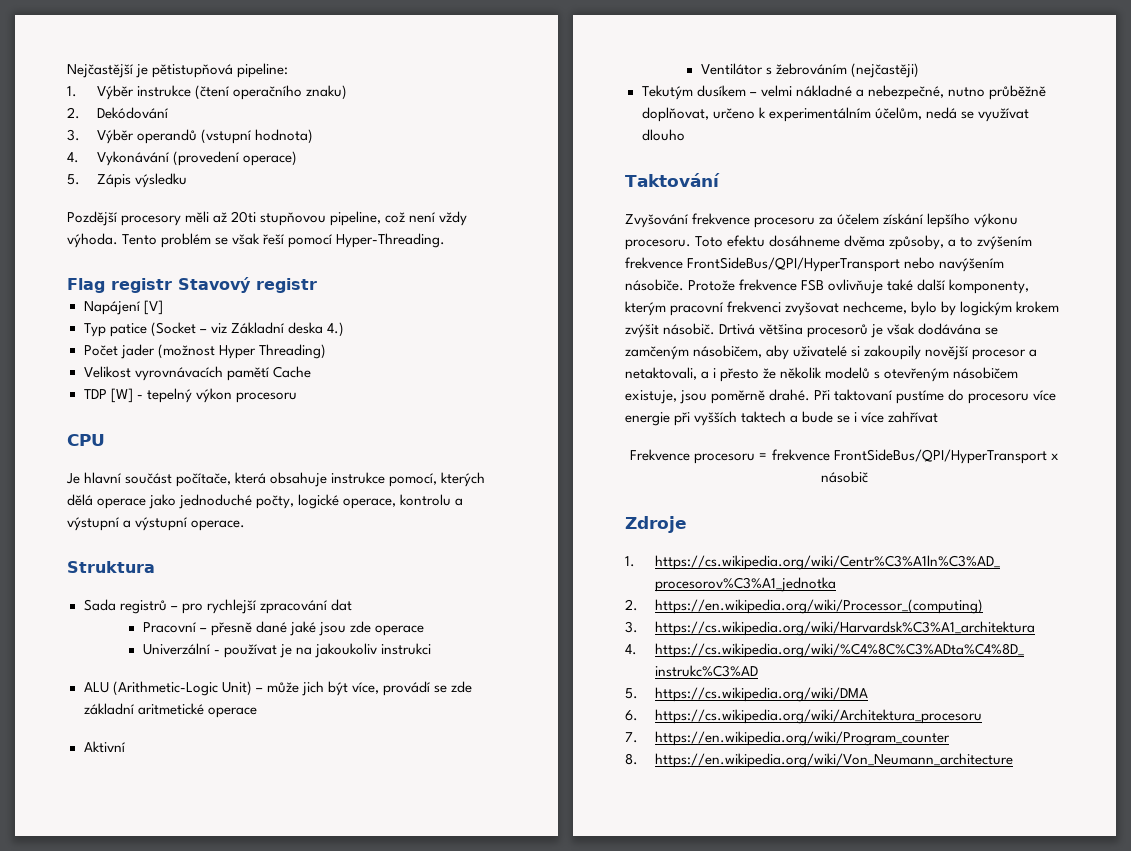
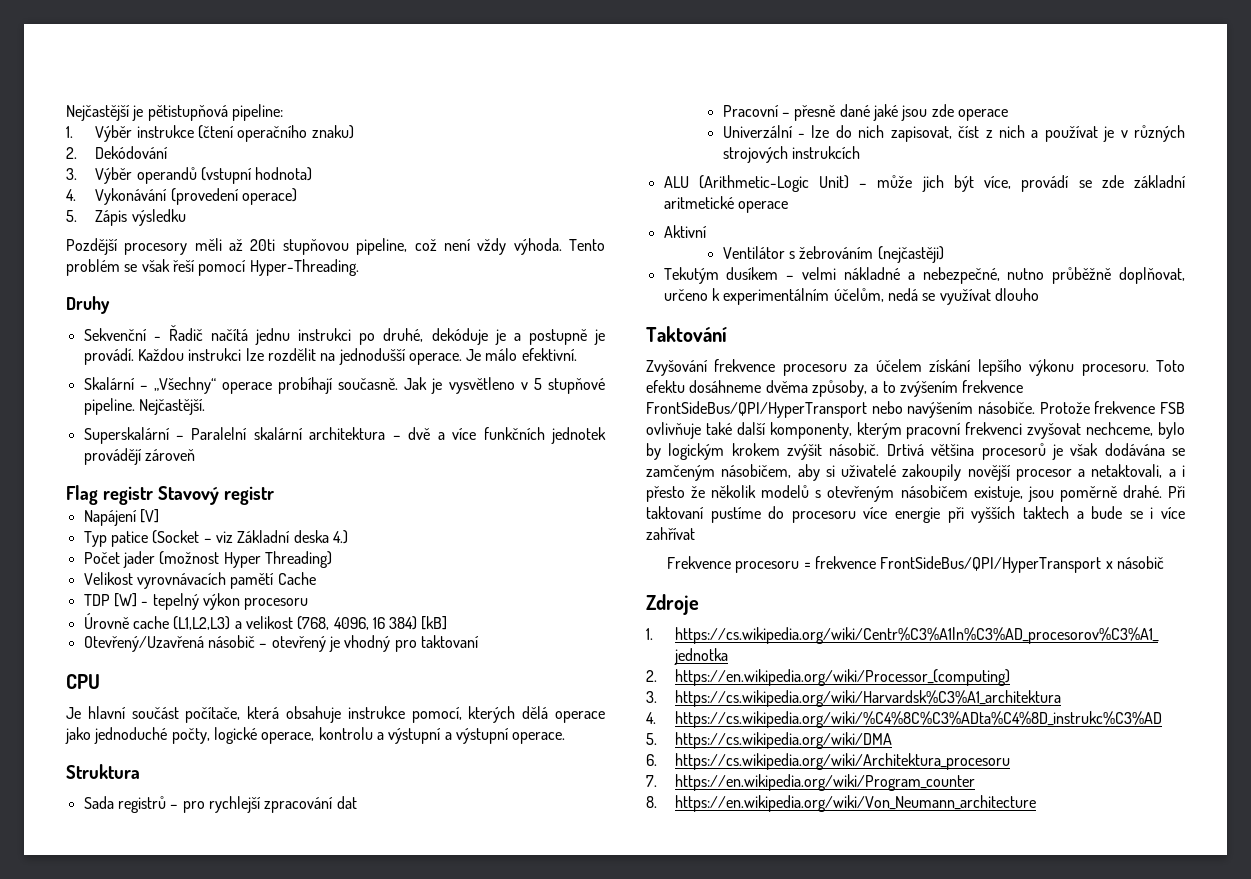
(446, 240) none -> [66,296,110,314] [83,325,606,345] [83,348,577,365] [83,377,605,394] [83,398,205,415] [83,427,606,444] [83,448,195,465] // Druhy // Sekvenční - Řadič načítá jednu instrukci po druhé, dekóduje je a postupně je provádí. Každou instrukci lze rozdělit na jednodušší operace. Je málo efektivní. // Skalární – „Všechny“ operace probíhají současně. Jak je vysvětleno v 5 stupňové pipeline. Nejčastější. // Superskalární – Paralelní skalární architektura – dvě a více funkčních jednotek provádějí zároveň
(297, 397) none -> [83,613,448,630] [83,635,479,652] // Úrovně cache (L1,L2,L3) a velikost (768, 4096, 16 384) [kB] // Otevřený/Uzavřená násobič – otevřený je vhodný pro taktovaní
[223,643,432,658] používat je na jakoukoliv instrukci -> [811,125,1186,142] [722,146,860,163] lze do nich zapisovat, číst z nich a používat je v různých strojových instrukcích
[793,345,861,357] uživatelé si -> [825,464,897,477] si uživatelé

